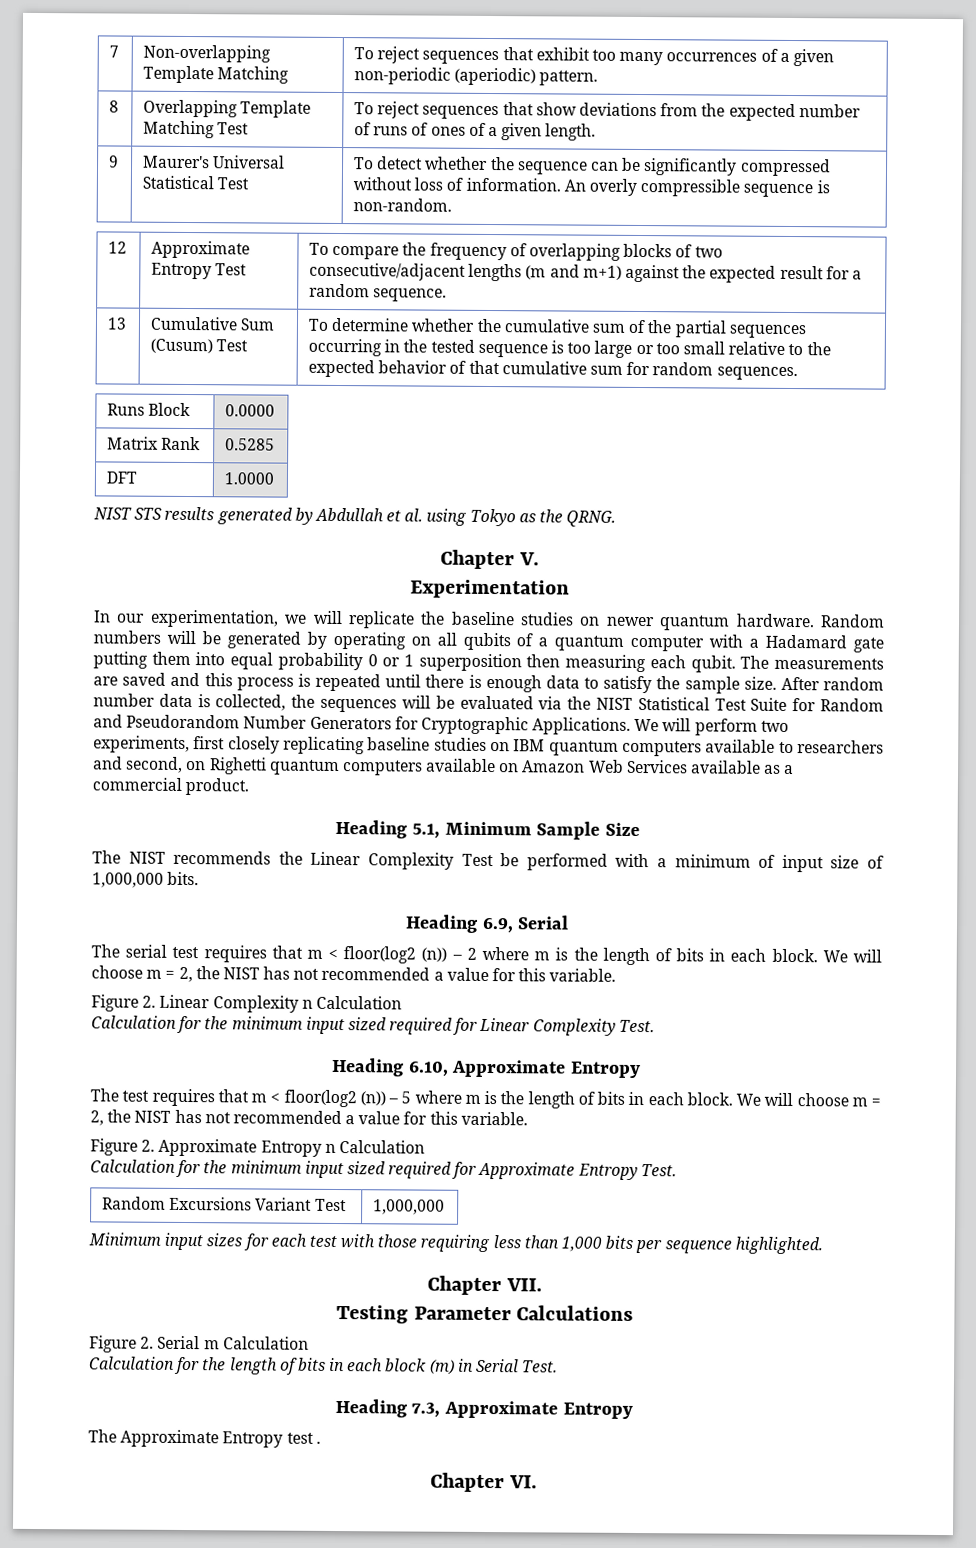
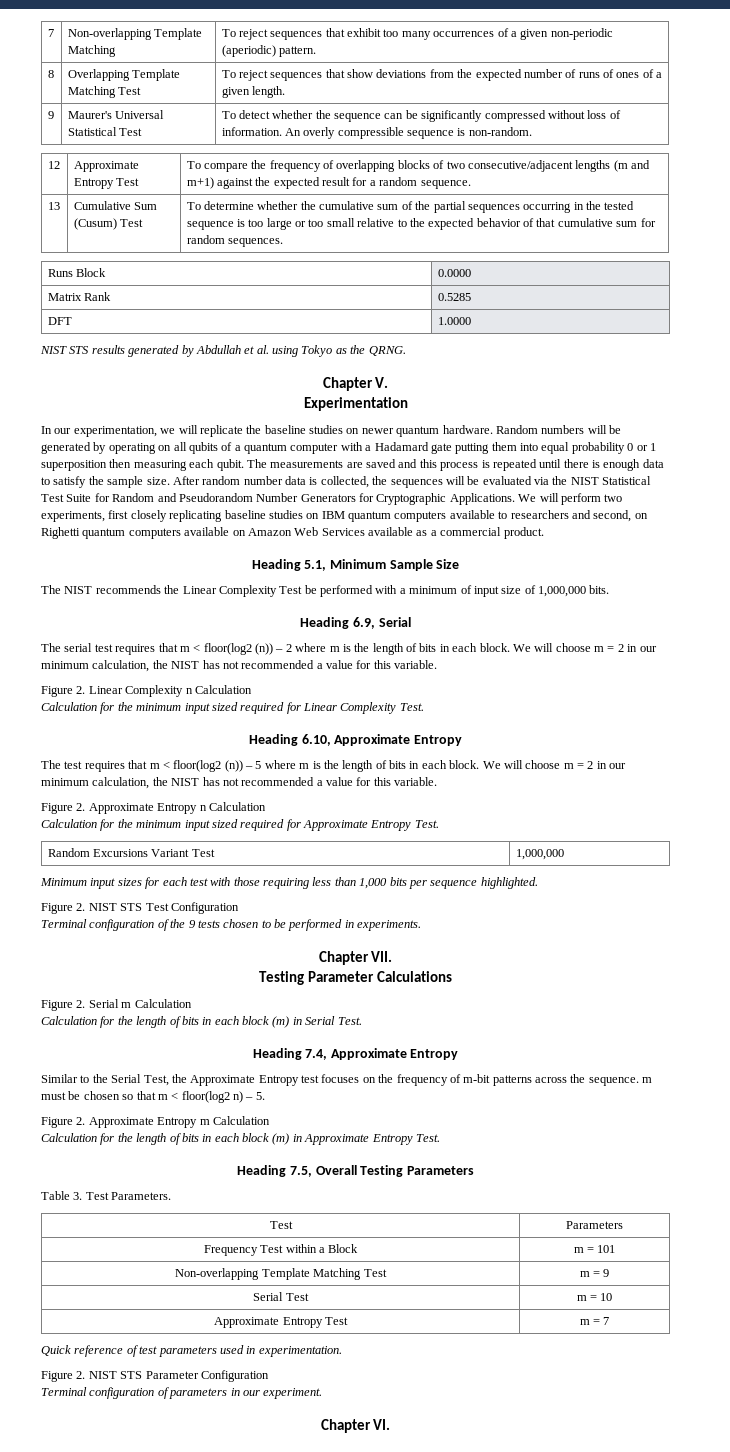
[178,966,193,983] 2, -> [617,644,657,652] [41,660,150,672] 2 in our minimum calculation,
[90,1110,104,1126] 2, -> [587,761,627,769] [41,777,150,789] 2 in our minimum calculation,
(823, 1245) none -> [41,902,239,914] [41,919,422,931] // Figure 2. NIST STS Test Configuration // Terminal configuration of the 9 tests chosen to be performed in experiments.
[411,1400,633,1419] [88,1429,321,1448] 7.3, Approximate Entropy // The Approximate Entropy test . -> [305,1048,459,1060] [41,1074,653,1086] [41,1091,265,1103] [41,1116,270,1128] [41,1133,440,1145] [237,1165,474,1177] [41,1191,172,1200] [269,1221,293,1229] [566,1221,623,1229] [203,1244,359,1256] [573,1245,616,1253] [175,1268,387,1280] [579,1269,610,1277] [253,1292,309,1301] [576,1293,613,1301] [214,1317,348,1328] [579,1317,610,1325] [41,1345,342,1357] [41,1370,269,1382] [41,1387,323,1399] 7.4, Approximate Entropy // Similar to the Serial Test, the Approximate Entropy test focuses on the frequency of m-bit patterns across the sequence. m must be chosen so that m < floor(log2 n) – 5. // Figure 2. Approximate Entropy m Calculation // Calculation for the length of bits in each block (m) in Approximate Entropy Test. // Heading 7.5, Overall Testing Parameters // Table 3. Test Parameters. // Test | Parameters // Frequency Test within a Block | m = 101 // Non-overlapping Template Matching Test | m = 9 // Serial Test | m = 10 // Approximate Entropy Test | m = 7 // Quick reference of test parameters used in experimentation. // Figure 2. NIST STS Parameter Configuration // Terminal configuration of parameters in our experiment.

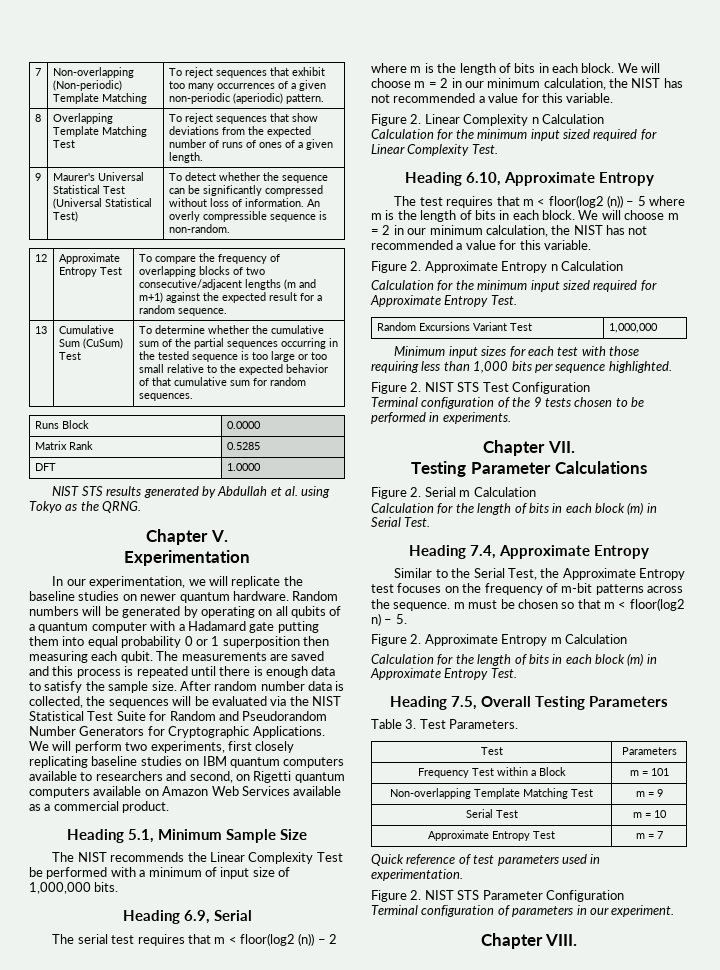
(152, 34) none -> [52,80,122,91] (Non-periodic)
(142, 132) none -> [52,198,152,209] [52,211,78,222] (Universal Statistical Test)
[73,218,117,230] (Cusum) -> [82,338,123,349] (CuSum)
[41,527,80,539] Righetti -> [253,771,292,783] Rigetti
[373,1419,391,1430] VI. -> [545,934,578,946] VIII.

